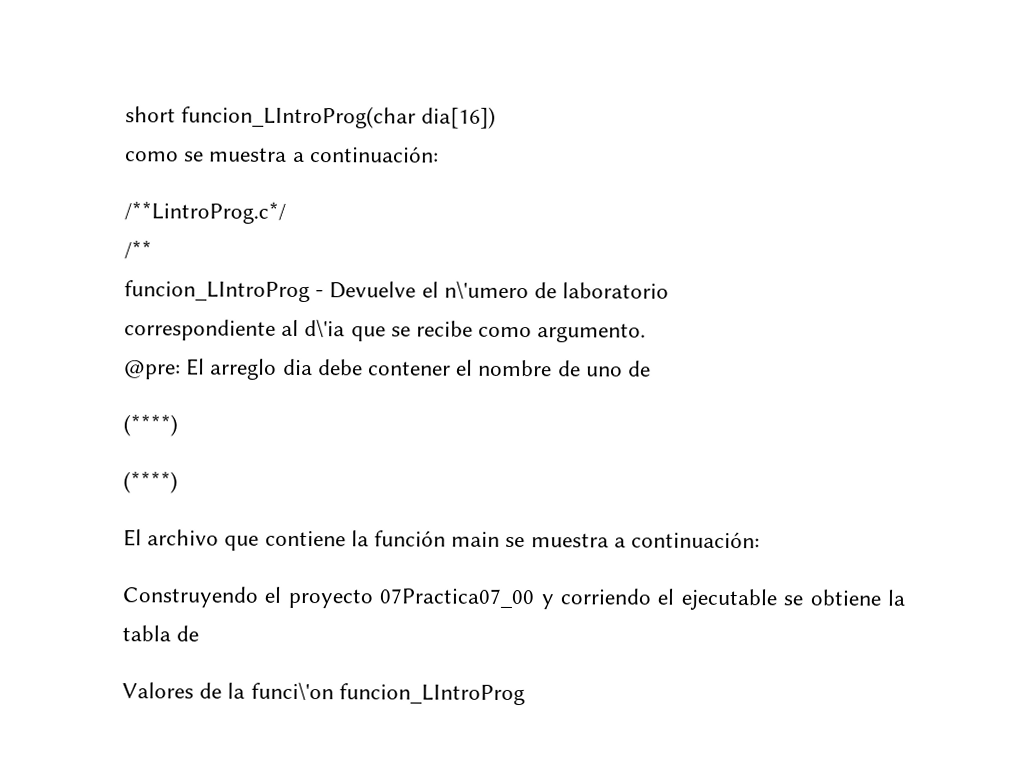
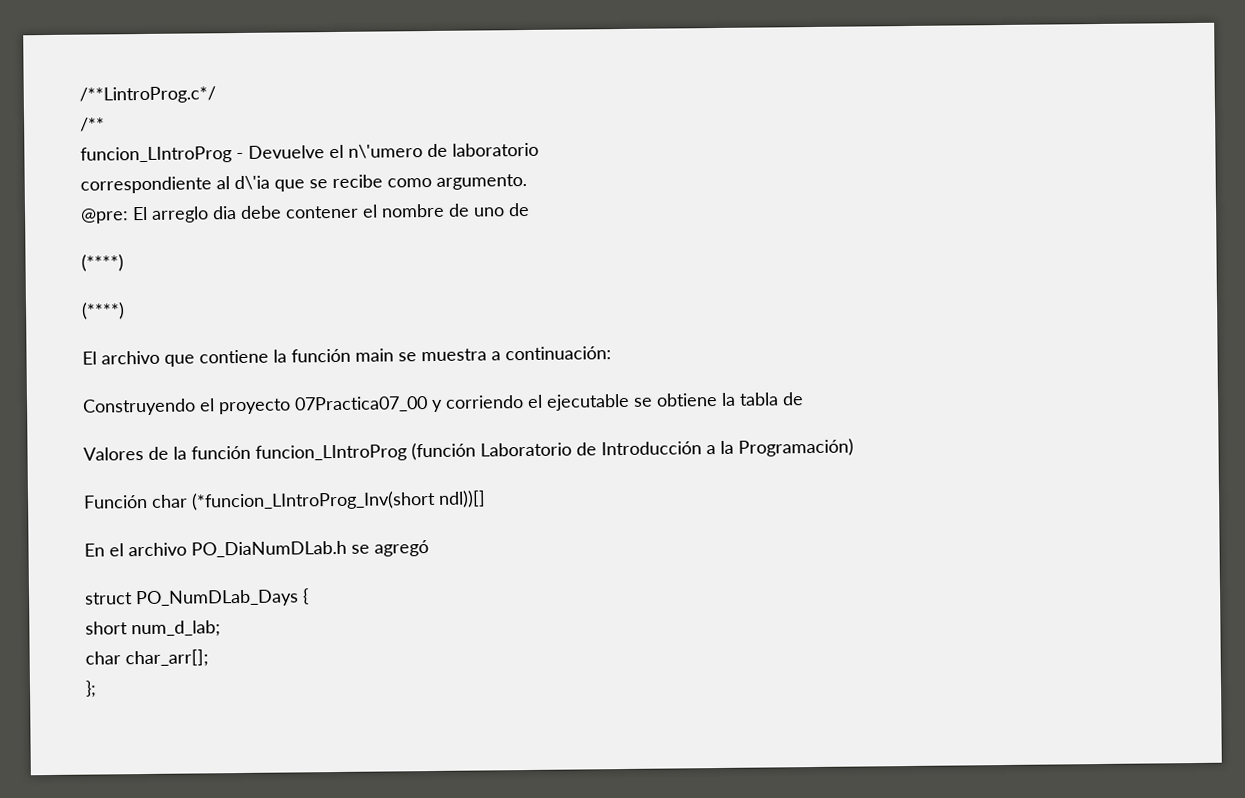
[125,105,497,129] [125,146,439,163] short funcion_LIntroProg(char dia[16]) // como se muestra a continuación: // -> (79, 95) none
[250,681,525,706] funci\'on funcion_LIntroProg -> [191,438,854,462] [83,490,486,511] [84,540,429,558] [84,588,309,608] [85,620,221,638] [85,649,209,668] [85,680,97,698] función funcion_LIntroProg (función Laboratorio de Introducción a la Programación) // Función char (*funcion_LIntroProg_Inv(short ndl))[] // En el archivo PO_DiaNumDLab.h se agregó // struct PO_NumDLab_Days { // short num_d_lab; // char char_arr[]; // };

